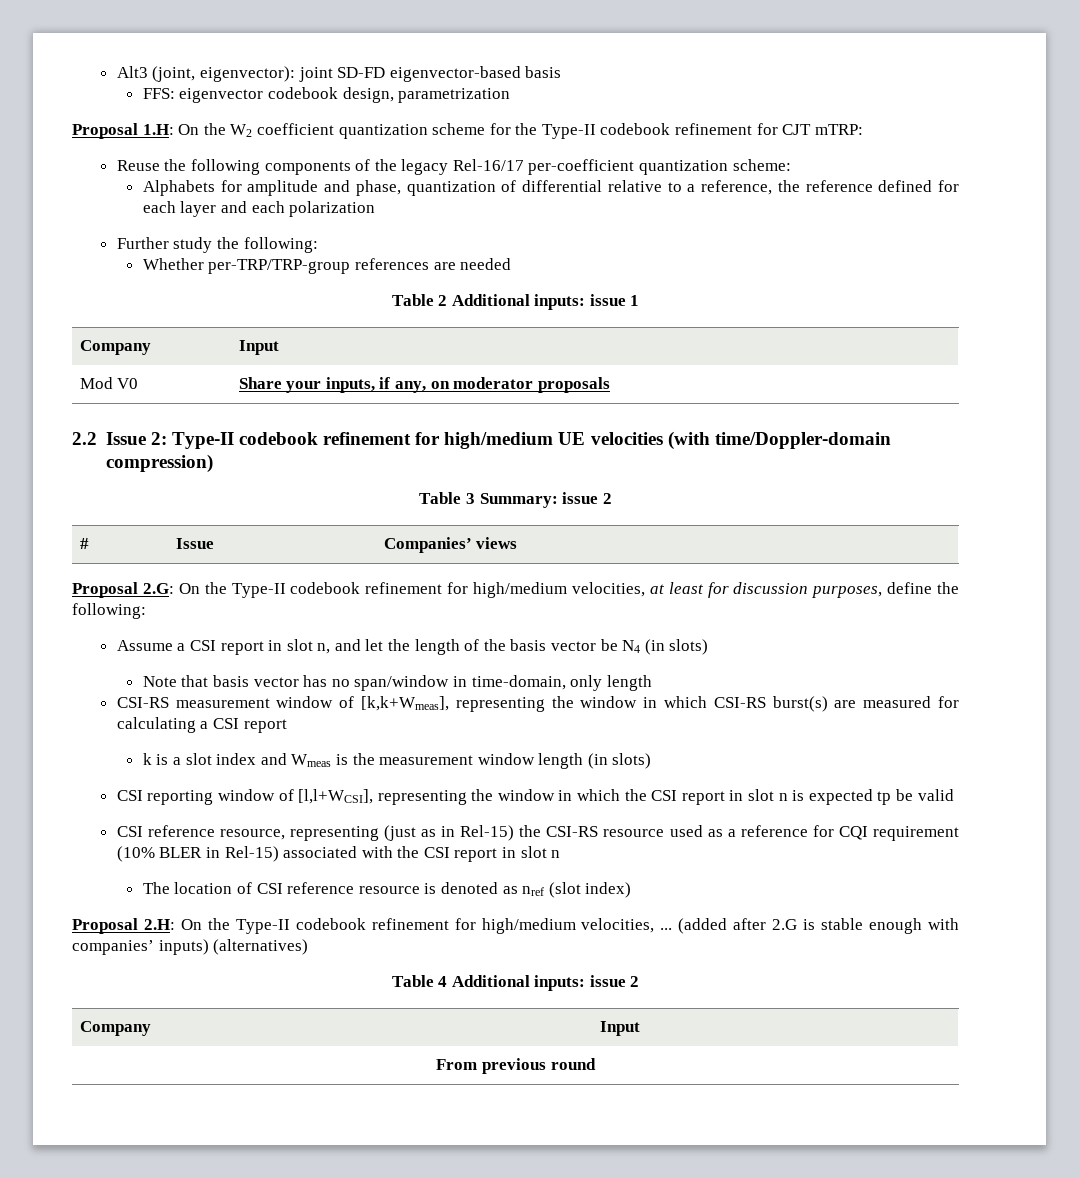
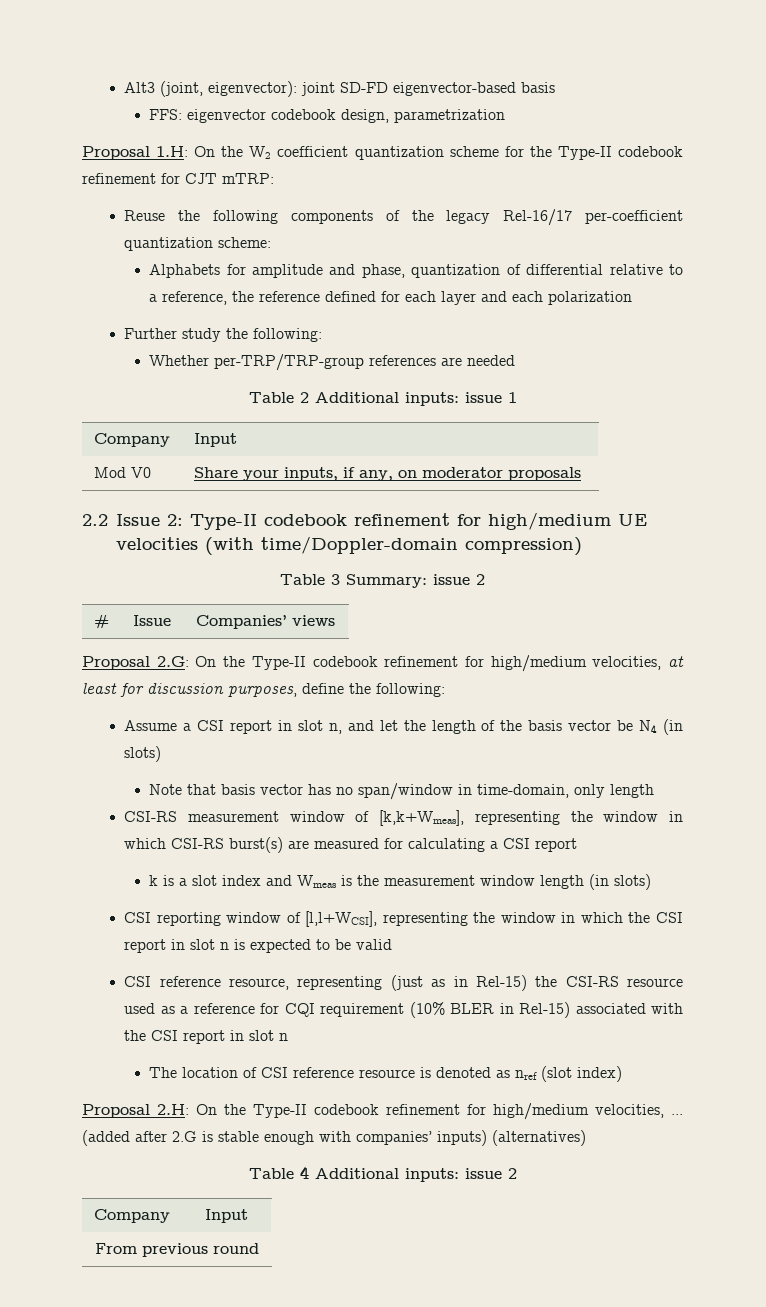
[877,791,892,805] tp -> [316,939,331,950] to

